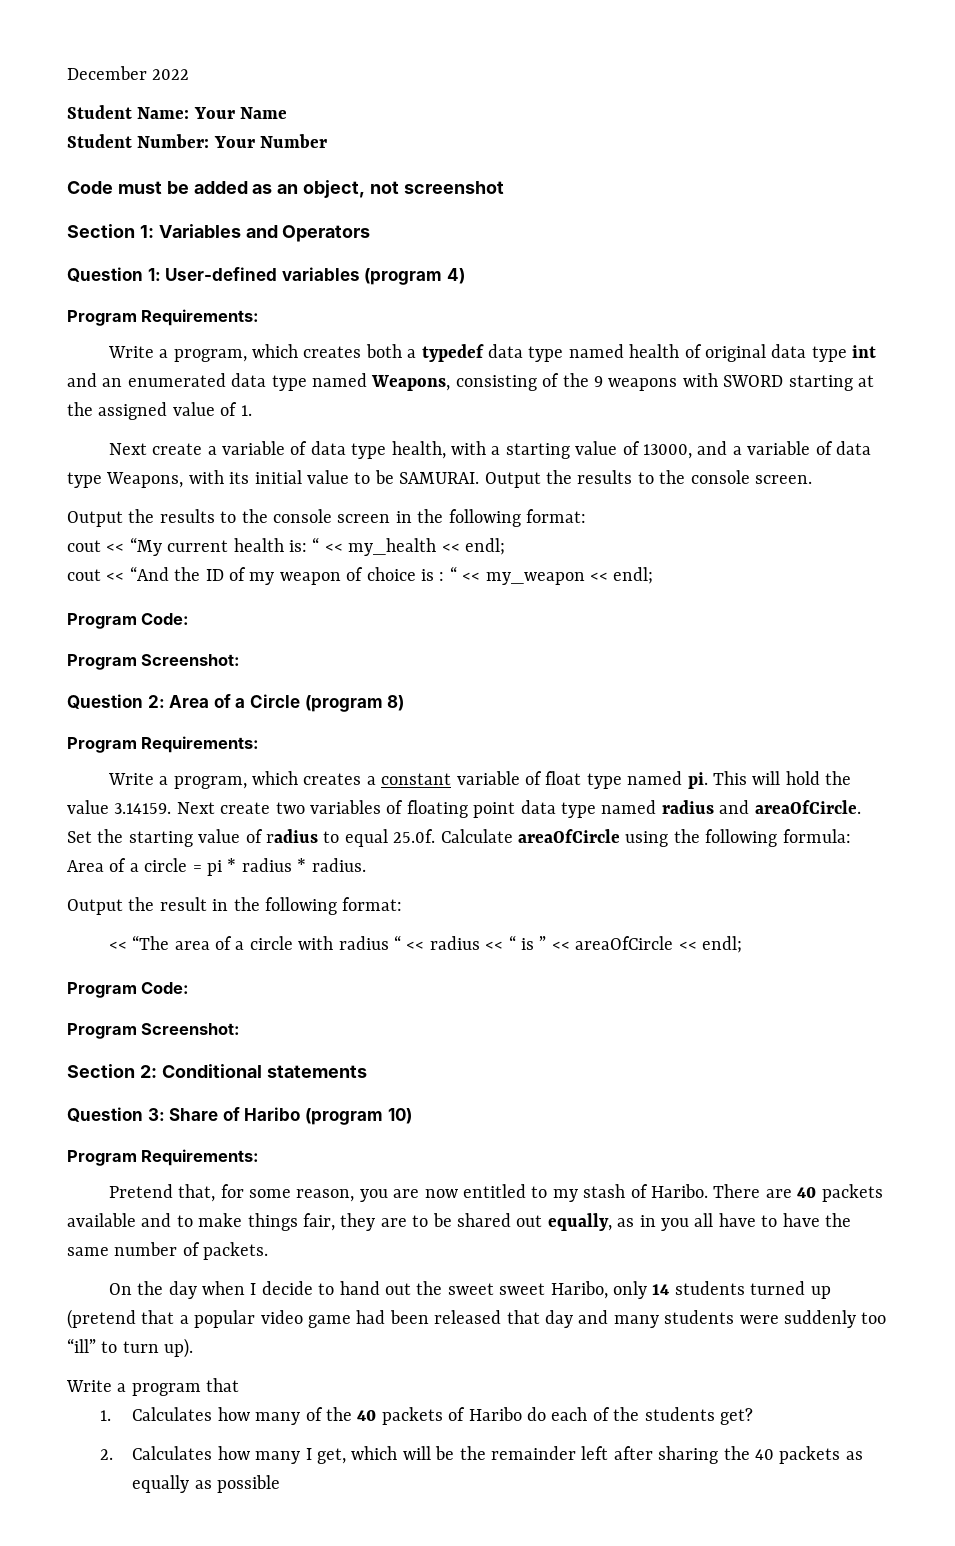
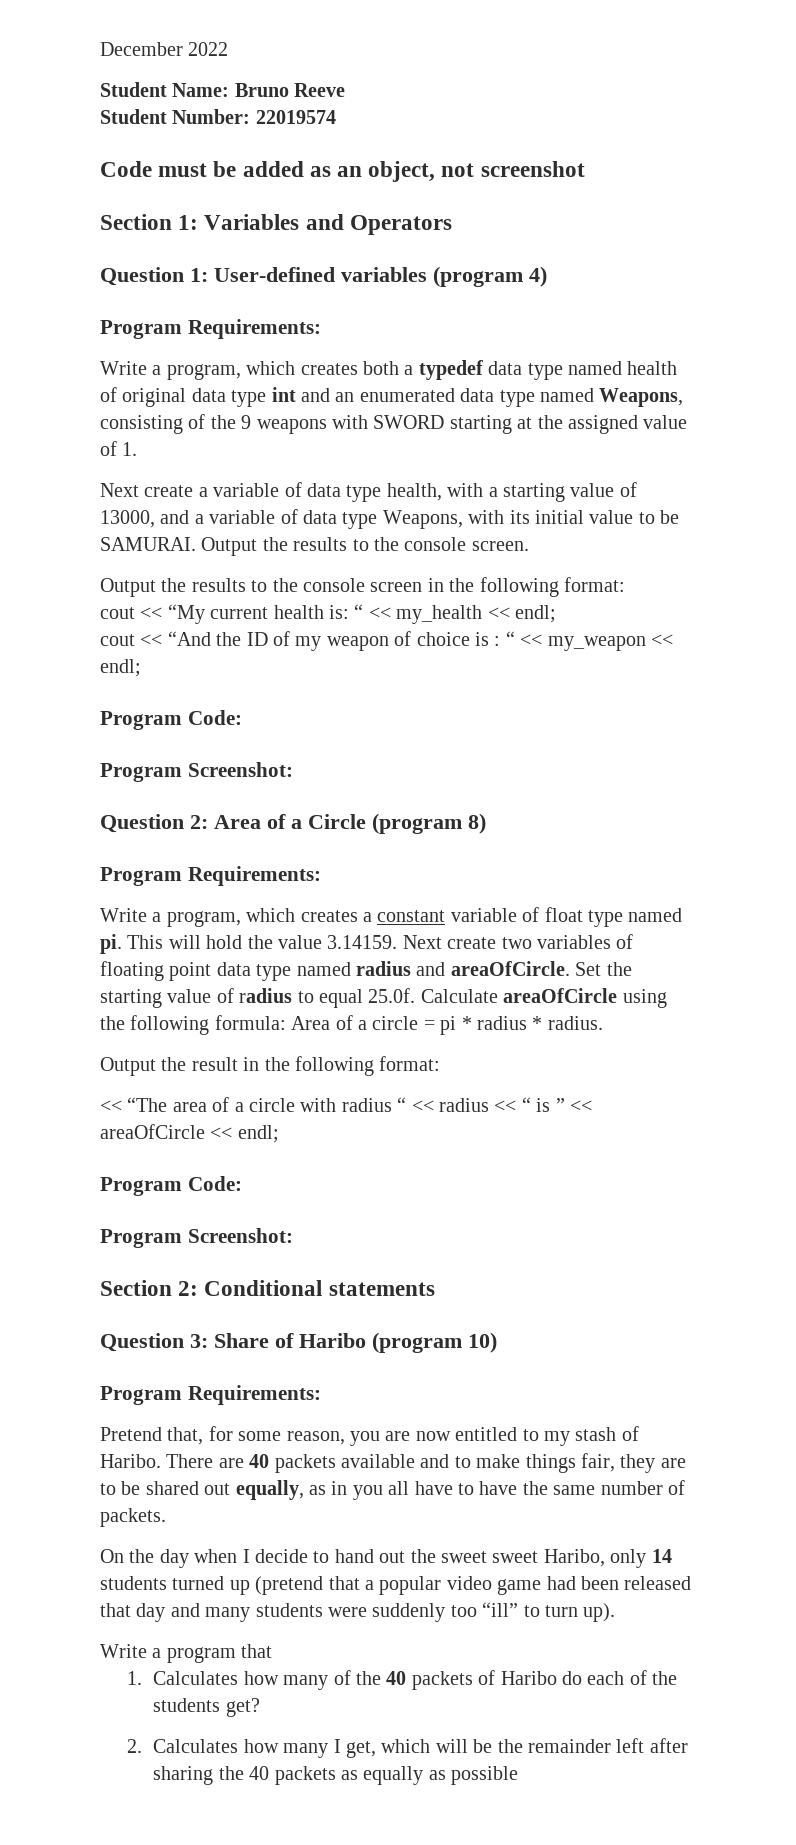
[193,107,288,119] Your Name -> [234,83,346,97] Bruno Reeve
[213,134,328,148] Your Number -> [255,110,336,124] 22019574

